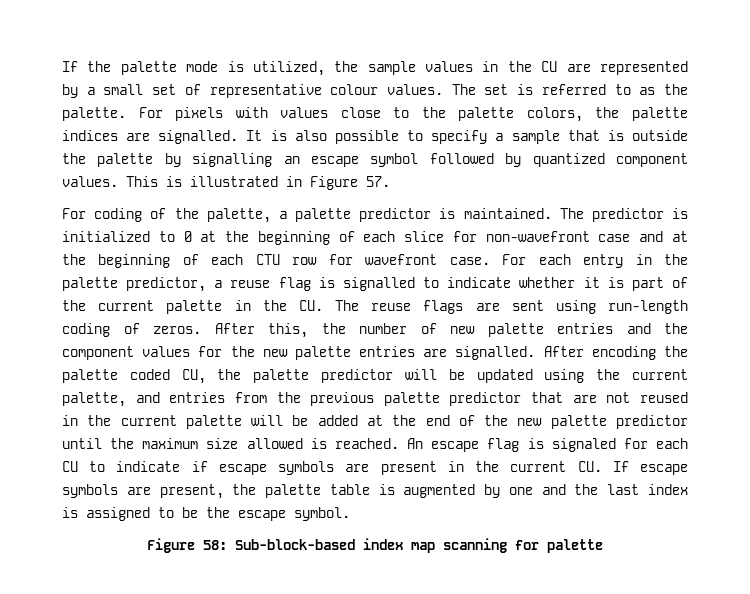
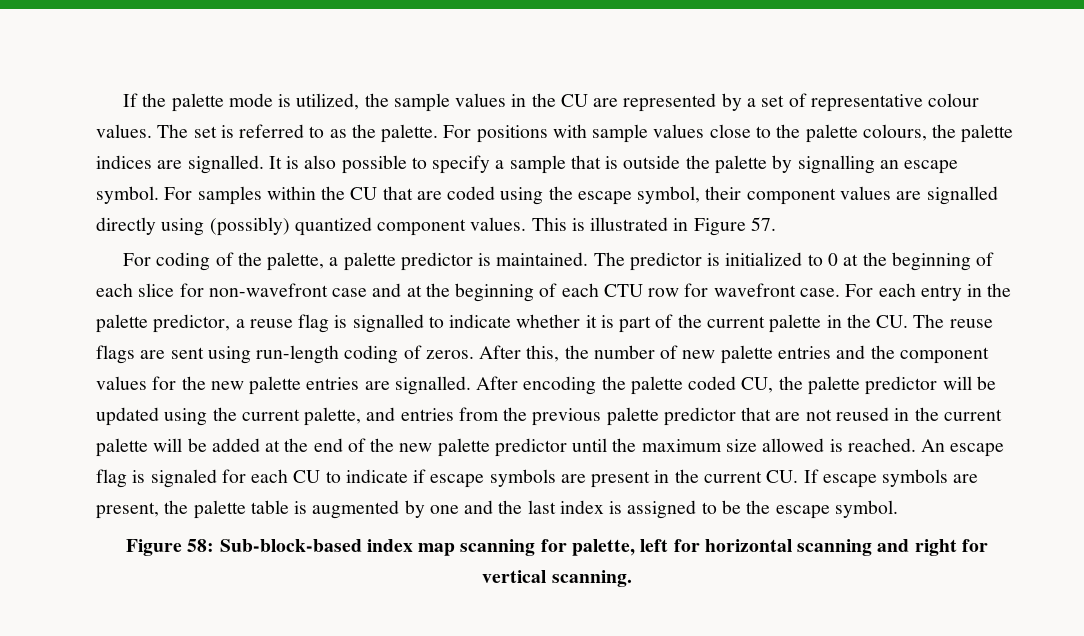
[103,84,144,95] small -> (757, 102) none
[175,107,268,121] pixels with -> [476,124,649,143] positions with sample
[526,107,583,122] colors, -> [862,124,927,141] colours,
[370,153,522,167] symbol followed by -> [96,186,998,205] [96,217,290,236] symbol. For samples within the CU that are coded using the escape symbol, their component values are signalled directly using (possibly)
[547,539,603,553] palette -> [571,539,988,556] [482,570,632,587] palette, left for horizontal scanning and right for vertical scanning.

